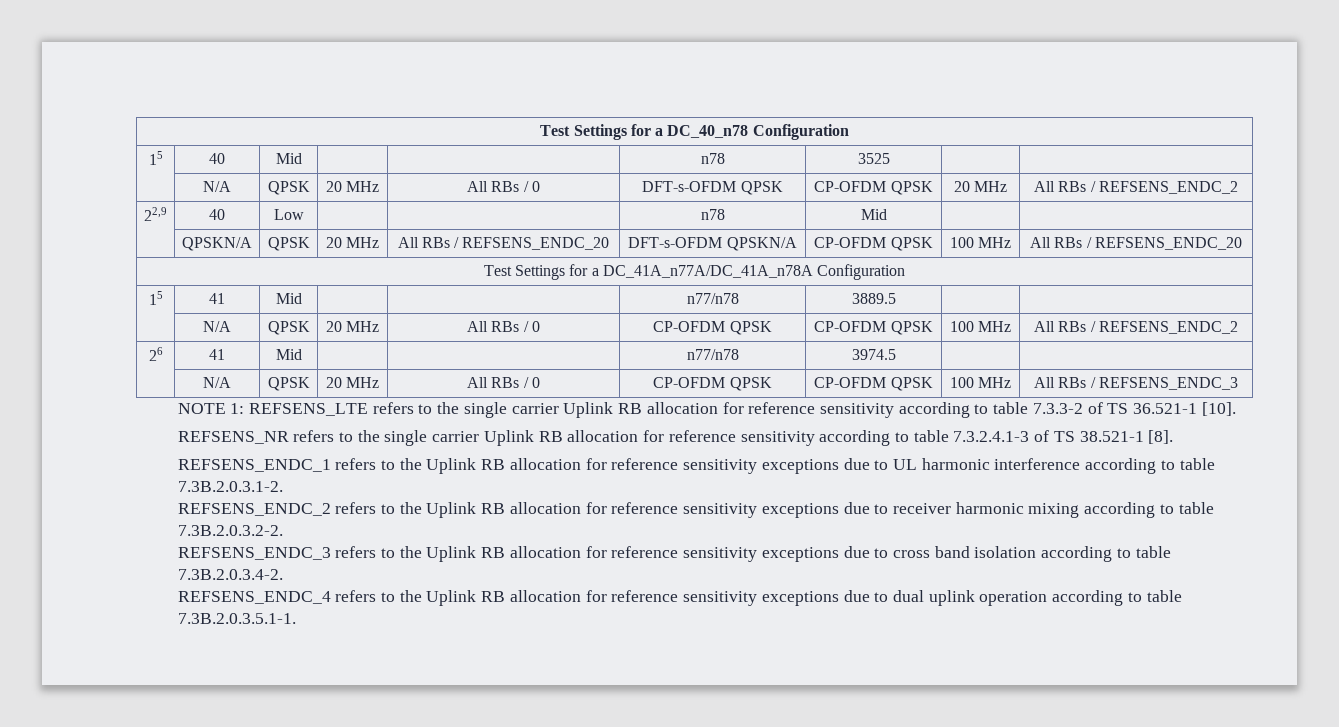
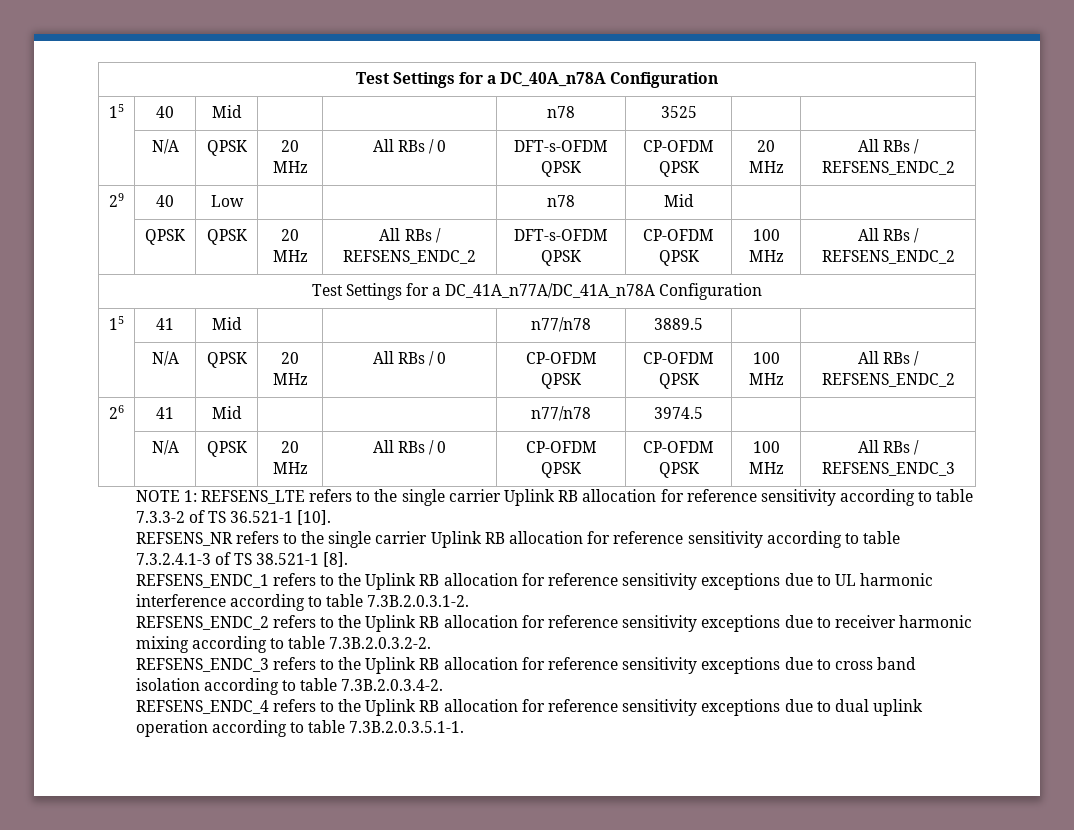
[540,124,749,140] Test Settings for a DC_40_n78 -> [355,72,607,88] Test Settings for a DC_40A_n78A
[144,207,167,221] 22,9 -> [109,193,124,207] 29
[182,237,252,251] [267,237,310,251] [325,237,380,248] [397,237,610,250] [628,237,797,251] [814,237,933,251] [949,237,1012,248] [1030,237,1242,250] QPSKN/A | QPSK | 20 MHz | All RBs / REFSENS_ENDC_20 | DFT-s-OFDM QPSKN/A | CP-OFDM QPSK | 100 MHz | All RBs / REFSENS_ENDC_20 -> [145,229,186,245] [206,229,248,245] [281,229,299,241] [272,250,308,262] [379,228,441,243] [343,250,476,264] [514,229,608,241] [541,250,582,266] [643,229,714,241] [658,250,700,266] [752,229,780,241] [748,250,784,262] [857,228,920,243] [821,250,955,264] QPSK | QPSK | 20 MHz | All RBs / REFSENS_ENDC_2 | DFT-s-OFDM QPSK | CP-OFDM QPSK | 100 MHz | All RBs / REFSENS_ENDC_2

